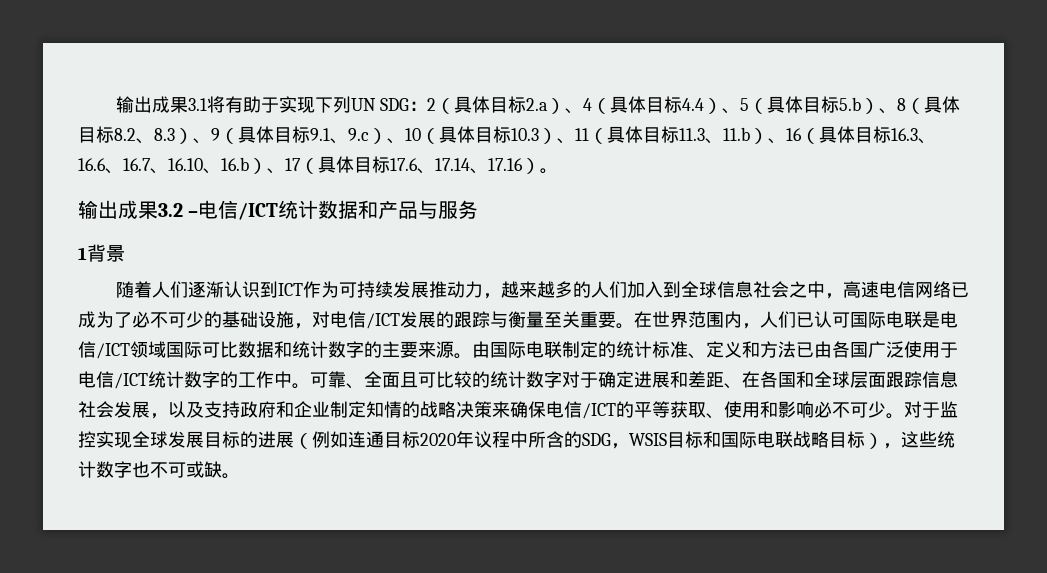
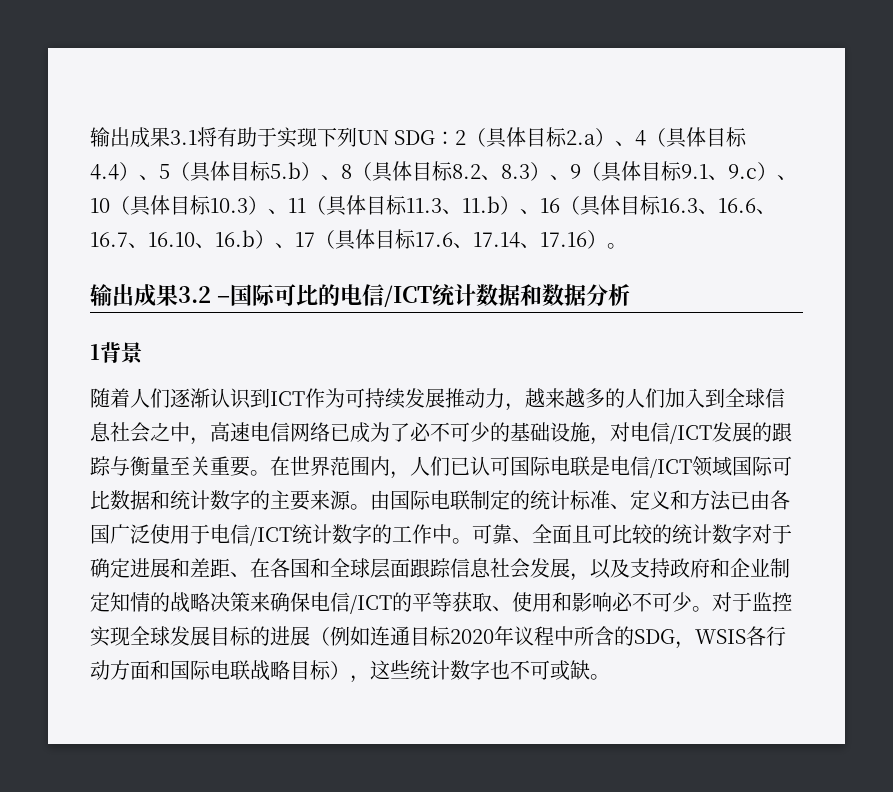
(199, 214) none -> [230,284,340,306] 国际可比的
[378,200,479,219] 产品与服务 -> [542,284,630,306] 数据分析
[667,431,703,448] 目标 -> [746,626,786,646] [90,660,150,680] 各行动方面

